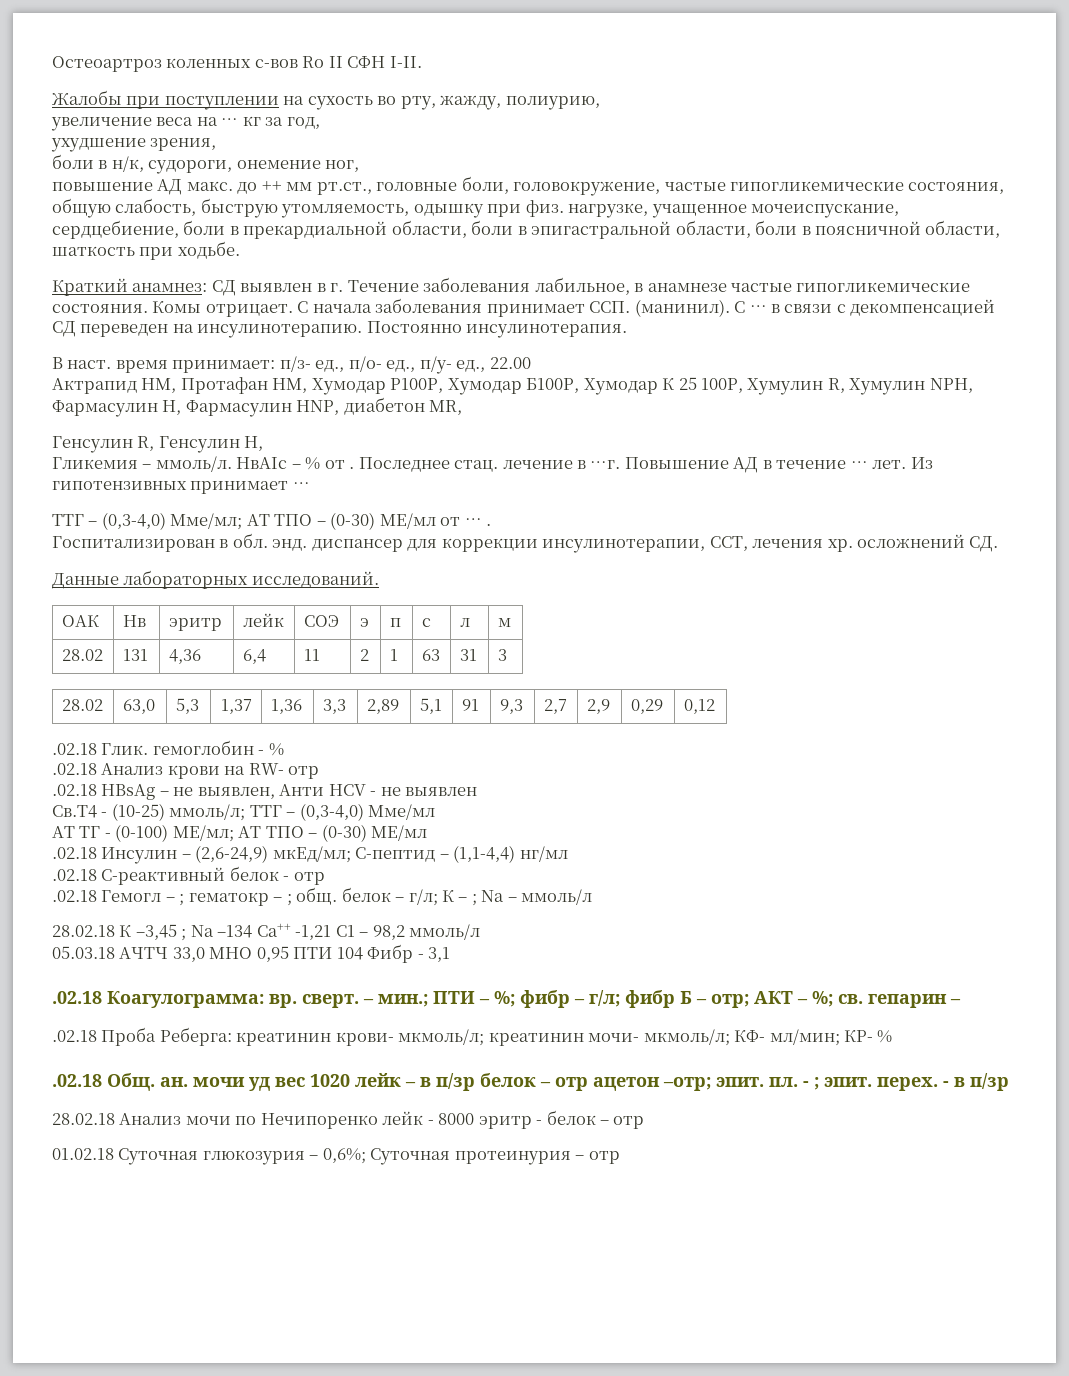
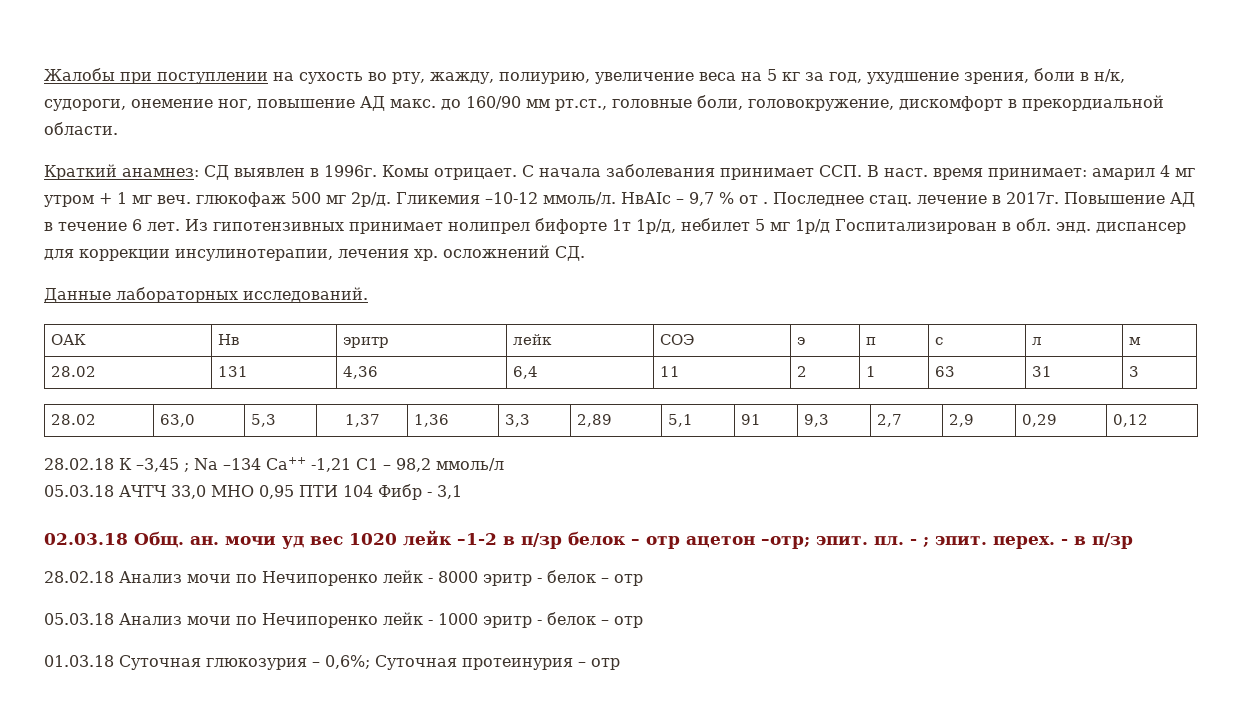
[52,56,422,72] Остеоартроз коленных с-вов Rо II СФН I-II. // -> (44, 74) none
(600, 103) // -> (590, 78) none
[221,118,239,126] … -> [767,69,777,81] 5
(320, 123) // -> (862, 77) none
(217, 144) // -> (1029, 78) none
(360, 166) // -> (252, 104) none
[261,181,282,191] ++ -> [466,96,521,109] 160/90
[664,181,1005,194] [52,198,900,218] [52,220,1001,239] [52,241,240,260] частые гипогликемические состояния, общую слабость, быструю утомляемость, одышку при физ. нагрузке, учащенное мочеиспускание, сердцебиение, боли в прекардиальной области, боли в эпигастральной области, боли в поясничной области, шаткость при ходьбе. -> [899,95,1164,111] [44,122,118,135] дискомфорт в прекордиальной области.
[330,277,971,295] [52,304,148,313] г. Течение заболевания лабильное, в анамнезе частые гипогликемические состояния. -> [324,165,377,177] 1996г.
[634,299,996,317] [52,321,628,338] [52,356,531,374] [52,377,973,395] [52,397,463,417] [52,436,264,453] [52,457,152,469] (манинил). С … в связи с декомпенсацией СД переведен на инсулинотерапию. Постоянно инсулинотерапия. // В наст. время принимает: п/з- ед., п/о- ед., п/у- ед., 22.00 // Актрапид НМ, Протафан НМ, Хумодар Р100Р, Хумодар Б100Р, Хумодар К 25 100Р, Хумулин R, Хумулин NРН, Фармасулин Н, Фармасулин НNР, диабетон МR, // Генсулин R, Генсулин Н, // Гликемия – -> [867,165,1195,180] [44,192,538,207] В наст. время принимает: амарил 4 мг утром + 1 мг веч. глюкофаж 500 мг 2р/д. Гликемия –10-12
(301, 466) none -> [689,192,714,206] 9,7
[590,460,621,469] …г. -> [1006,192,1059,204] 2017г.
[850,461,868,469] … -> [132,219,142,231] 6
[292,482,310,490] [52,512,492,530] … // ТТГ – (0,3-4,0) Мме/мл; АТ ТПО – (0-30) МЕ/мл от … . // -> [448,218,830,234] нолипрел бифорте 1т 1р/д, небилет 5 мг 1р/д
[709,536,748,551] ССТ, -> (333, 255) none
[52,740,284,756] [52,763,320,779] [52,784,478,800] [52,803,436,821] [52,824,428,842] [52,845,568,864] [52,866,325,885] [52,887,593,906] // .02.18 Глик. гемоглобин - % // .02.18 Анализ крови на RW- отр // .02.18 НВsАg – не выявлен, Анти НСV - не выявлен // Св.Т4 - (10-25) ммоль/л; ТТГ – (0,3-4,0) Мме/мл // АТ ТГ - (0-100) МЕ/мл; АТ ТПО – (0-30) МЕ/мл // .02.18 Инсулин – (2,6-24,9) мкЕд/мл; С-пептид – (1,1-4,4) нг/мл // .02.18 С-реактивный белок - отр // .02.18 Гемогл – ; гематокр – ; общ. белок – г/л; К – ; Nа – ммоль/л -> (1148, 420) none
[52,990,961,1008] [52,1027,893,1046] [52,1074,102,1087] .02.18 Коагулограмма: вр. сверт. – мин.; ПТИ – %; фибр – г/л; фибр Б – отр; АКТ – %; св. гепарин – // .02.18 Проба Реберга: креатинин крови- мкмоль/л; креатинин мочи- мкмоль/л; КФ- мл/мин; КР- % // .02.18 -> [44,533,128,545] 02.03.18
[405,1082,416,1087] – -> [457,533,497,545] –1-2
[52,1148,114,1160] 01.02.18 -> [44,612,643,628] [44,655,114,667] 05.03.18 Анализ мочи по Нечипоренко лейк - 1000 эритр - белок – отр // 01.03.18

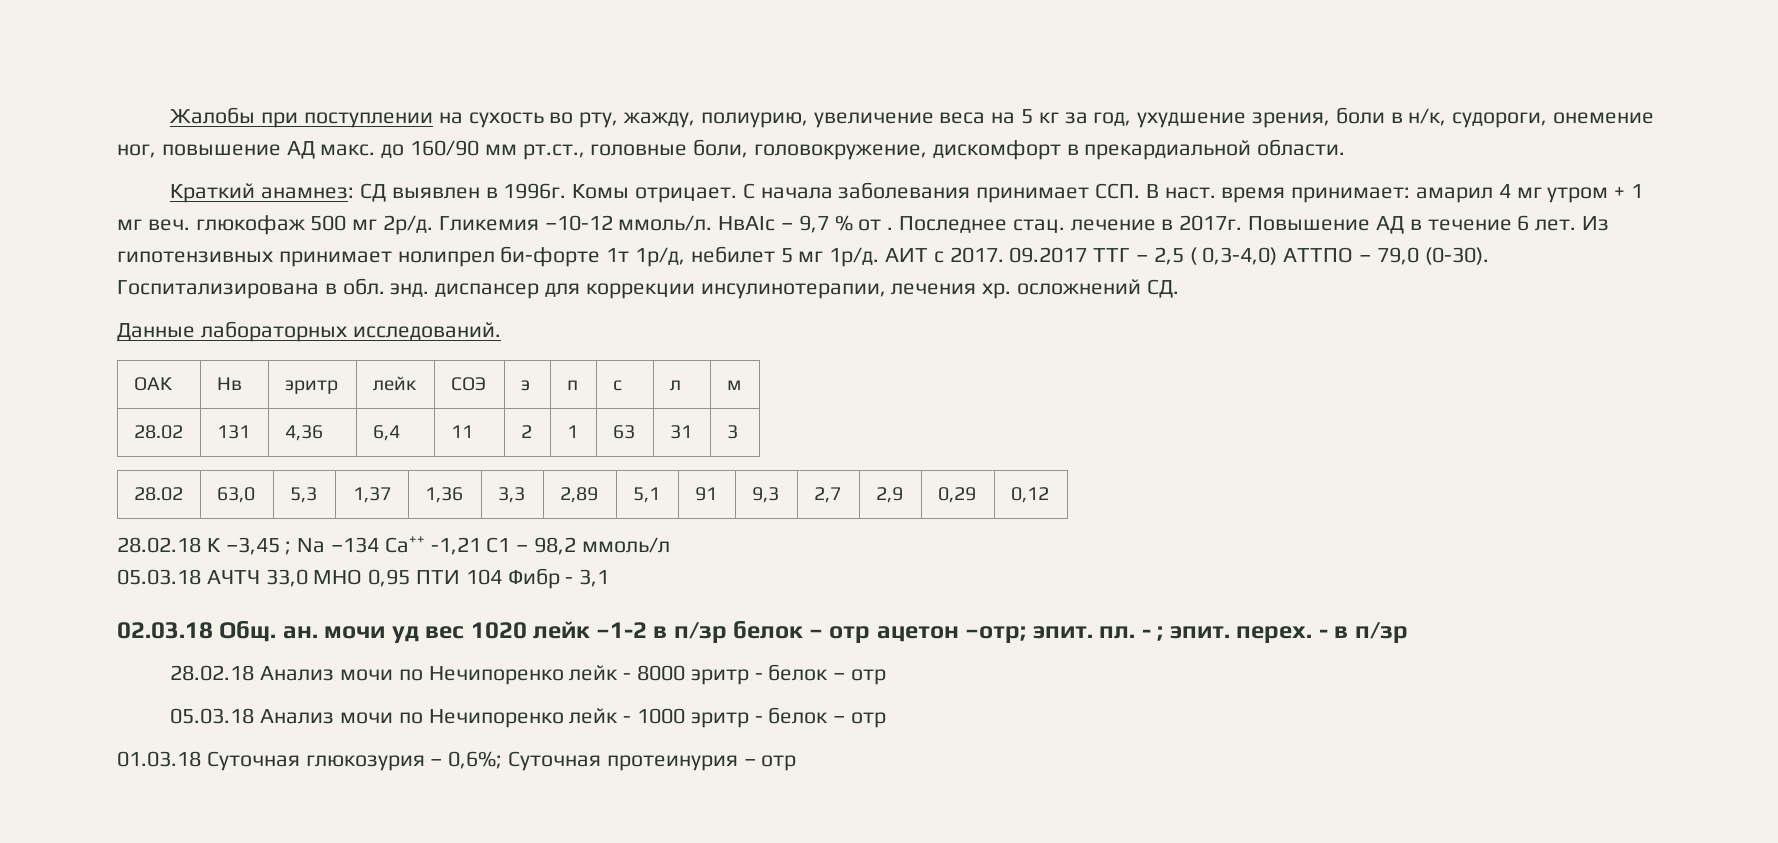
[1022,95,1164,111] прекордиальной -> [1084,140,1252,160] прекардиальной
[535,218,607,234] бифорте -> [500,246,601,267] би-форте
[795,219,997,234] 1р/д Госпитализирован -> [829,247,1489,267] [117,280,319,299] 1р/д. АИТ с 2017. 09.2017 ТТГ – 2,5 ( 0,3-4,0) АТТПО – 79,0 (0-30). Госпитализирована

